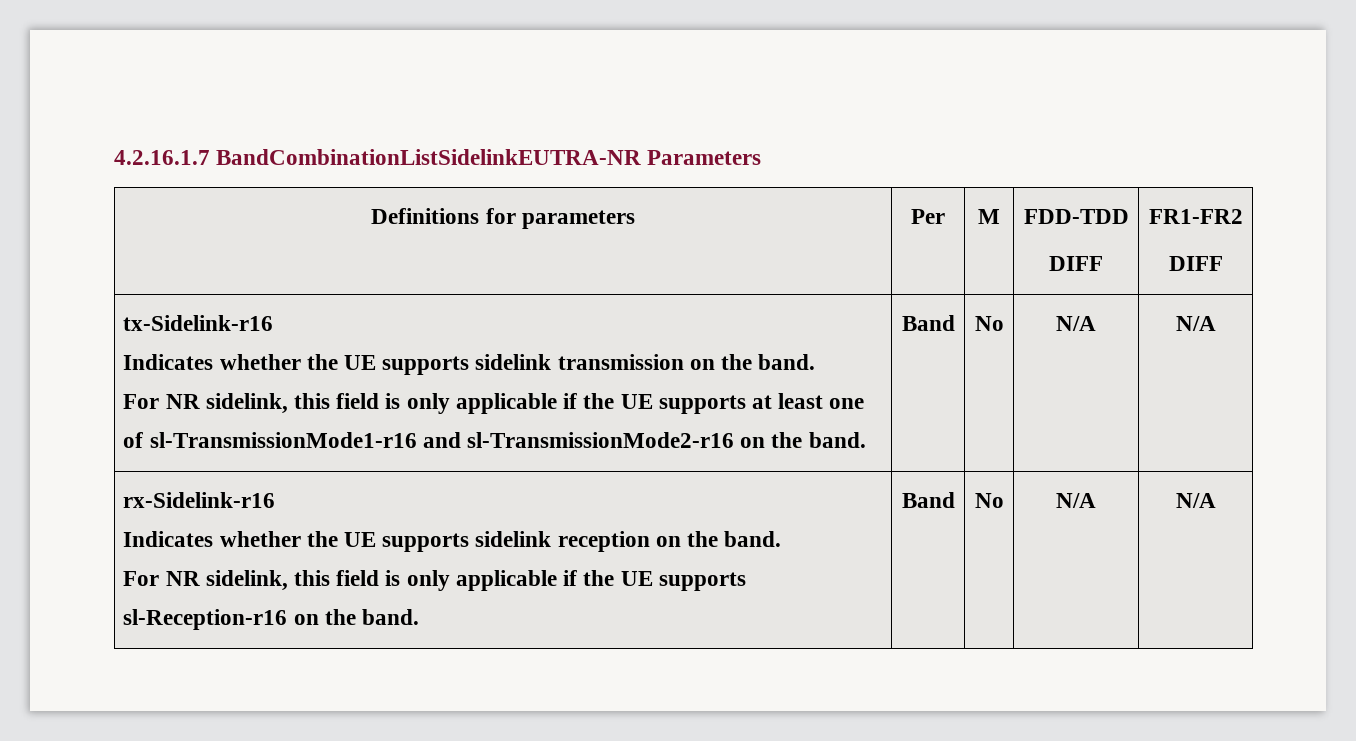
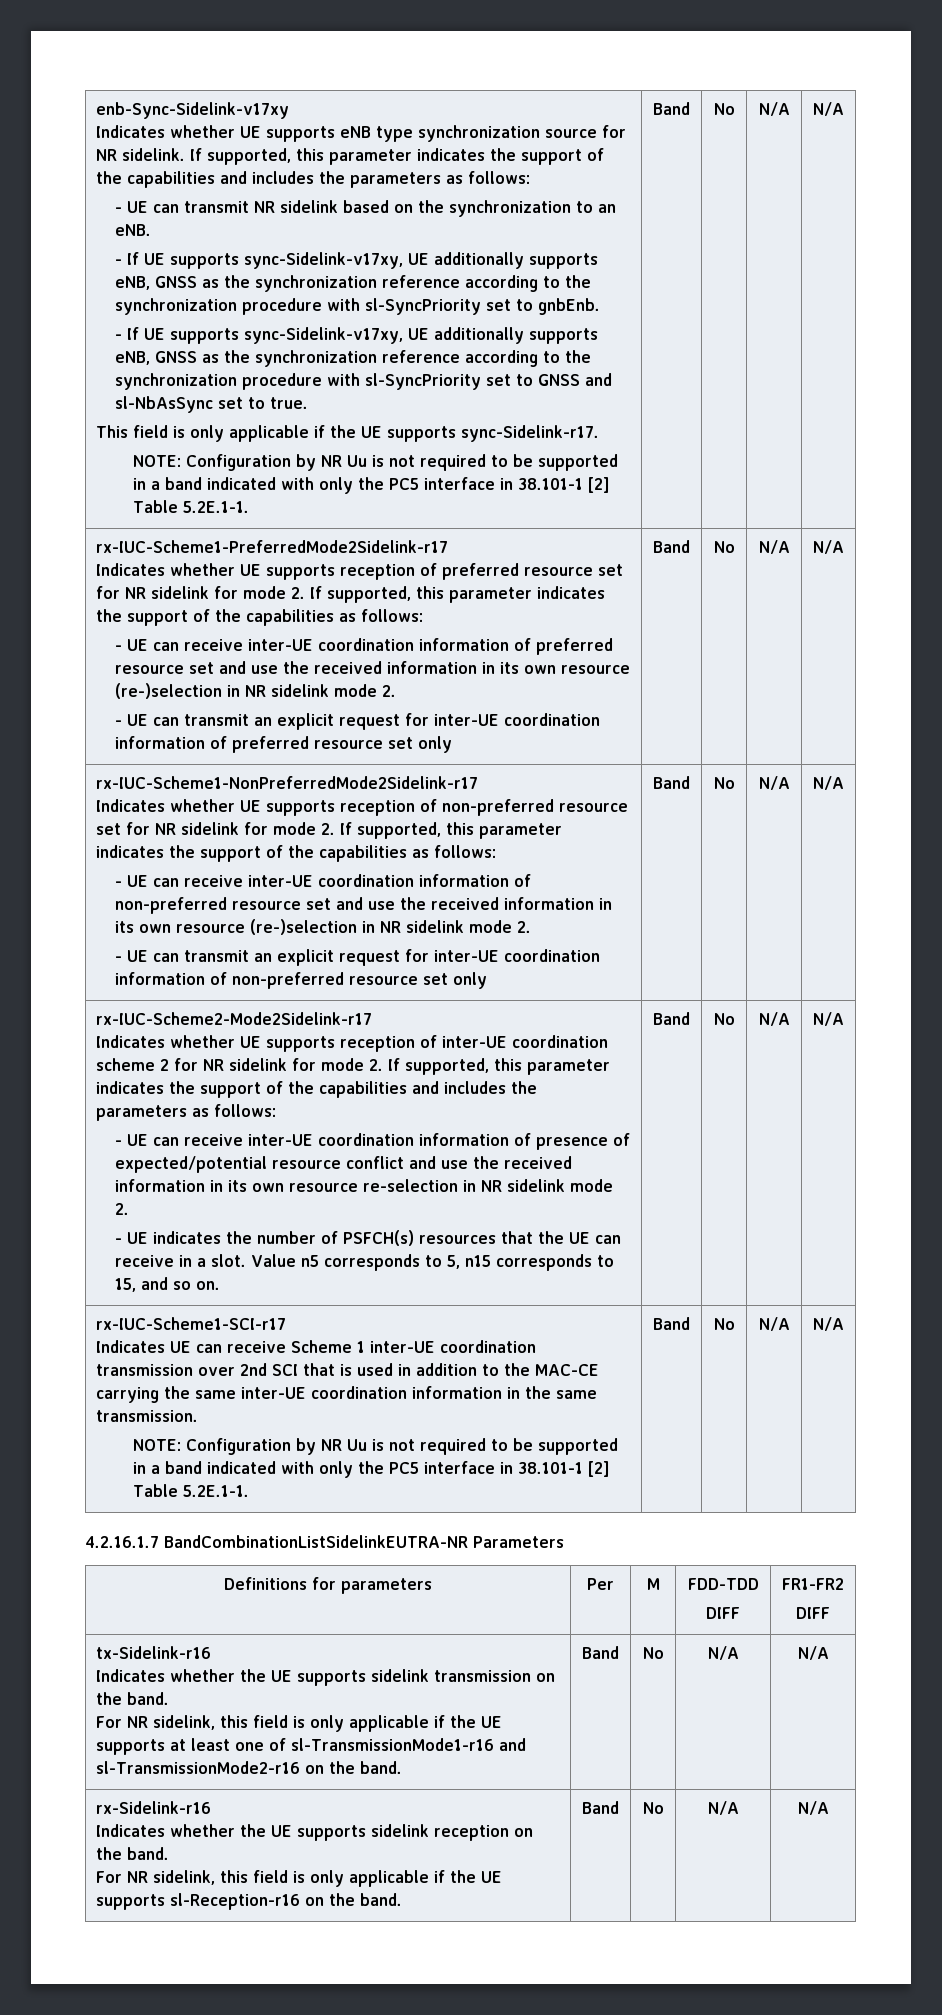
(114, 157) none -> [96,102,290,119] [96,125,627,142] [96,148,605,165] [96,171,531,188] [114,200,616,217] [114,224,151,236] [114,252,598,269] [114,275,591,292] [114,298,600,315] [114,327,598,344] [114,350,591,367] [114,373,612,390] [114,396,308,413] [96,425,600,442] [133,454,619,471] [133,477,611,494] [133,500,249,513] [653,102,690,115] [713,103,735,115] [758,102,790,116] [813,102,844,116] [96,540,449,553] [96,563,624,580] [96,586,606,603] [96,609,424,626] [114,638,613,655] [114,661,630,674] [114,683,396,699] [114,713,600,730] [114,736,452,753] [653,540,690,553] [713,541,735,553] [758,540,790,554] [813,540,844,554] [96,776,479,789] [96,799,629,816] [96,822,563,839] [96,845,497,862] [114,874,531,887] [114,897,612,914] [114,919,531,935] [114,949,600,966] [114,972,487,989] [653,776,690,789] [713,777,735,789] [758,776,790,790] [813,776,844,790] [96,1012,373,1025] [96,1035,609,1052] [96,1058,611,1075] [96,1081,538,1098] [96,1104,277,1121] [114,1133,630,1150] [114,1156,572,1173] [114,1179,613,1192] [114,1203,129,1215] [114,1230,621,1246] [114,1254,614,1271] [114,1277,220,1292] [653,1012,690,1025] [713,1013,735,1025] [758,1012,790,1026] [813,1012,844,1026] [96,1317,287,1330] [96,1340,537,1353] [96,1363,600,1376] [96,1386,598,1403] [96,1410,199,1422] [133,1438,619,1455] [133,1461,611,1478] [133,1484,249,1497] [653,1317,690,1330] [713,1318,735,1330] [758,1317,790,1331] [813,1317,844,1331] enb-Sync-Sidelink-v17xy // Indicates whether UE supports eNB type synchronization source for NR sidelink. If supported, this parameter indicates the support of the capabilities and includes the parameters as follows: // - UE can transmit NR sidelink based on the synchronization to an eNB. // - If UE supports sync-Sidelink-v17xy, UE additionally supports eNB, GNSS as the synchronization reference according to the synchronization procedure with sl-SyncPriority set to gnbEnb. // - If UE supports sync-Sidelink-v17xy, UE additionally supports eNB, GNSS as the synchronization reference according to the synchronization procedure with sl-SyncPriority set to GNSS and sl-NbAsSync set to true. // This field is only applicable if the UE supports sync-Sidelink-r17. // NOTE: Configuration by NR Uu is not required to be supported in a band indicated with only the PC5 interface in 38.101-1 [2] Table 5.2E.1-1. | Band | No | N/A | N/A // rx-IUC-Scheme1-PreferredMode2Sidelink-r17 // Indicates whether UE supports reception of preferred resource set for NR sidelink for mode 2. If supported, this parameter indicates the support of the capabilities as follows: // - UE can receive inter-UE coordination information of preferred resource set and use the received information in its own resource (re-)selection in NR sidelink mode 2. // - UE can transmit an explicit request for inter-UE coordination information of preferred resource set only | Band | No | N/A | N/A // rx-IUC-Scheme1-NonPreferredMode2Sidelink-r17 // Indicates whether UE supports reception of non-preferred resource set for NR sidelink for mode 2. If supported, this parameter indicates the support of the capabilities as follows: // - UE can receive inter-UE coordination information of non-preferred resource set and use the received information in its own resource (re-)selection in NR sidelink mode 2. // - UE can transmit an explicit request for inter-UE coordination information of non-preferred resource set only | Band | No | N/A | N/A // rx-IUC-Scheme2-Mode2Sidelink-r17 // Indicates whether UE supports reception of inter-UE coordination scheme 2 for NR sidelink for mode 2. If supported, this parameter indicates the support of the capabilities and includes the parameters as follows: // - UE can receive inter-UE coordination information of presence of expected/potential resource conflict and use the received information in its own resource re-selection in NR sidelink mode 2. // - UE indicates the number of PSFCH(s) resources that the UE can receive in a slot. Value n5 corresponds to 5, n15 corresponds to 15, and so on. | Band | No | N/A | N/A // rx-IUC-Scheme1-SCI-r17 // Indicates UE can receive Scheme 1 inter-UE coordination transmission over 2nd SCI that is used in addition to the MAC-CE carrying the same inter-UE coordination information in the same transmission. // NOTE: Configuration by NR Uu is not required to be supported in a band indicated with only the PC5 interface in 38.101-1 [2] Table 5.2E.1-1. | Band | No | N/A | N/A //

